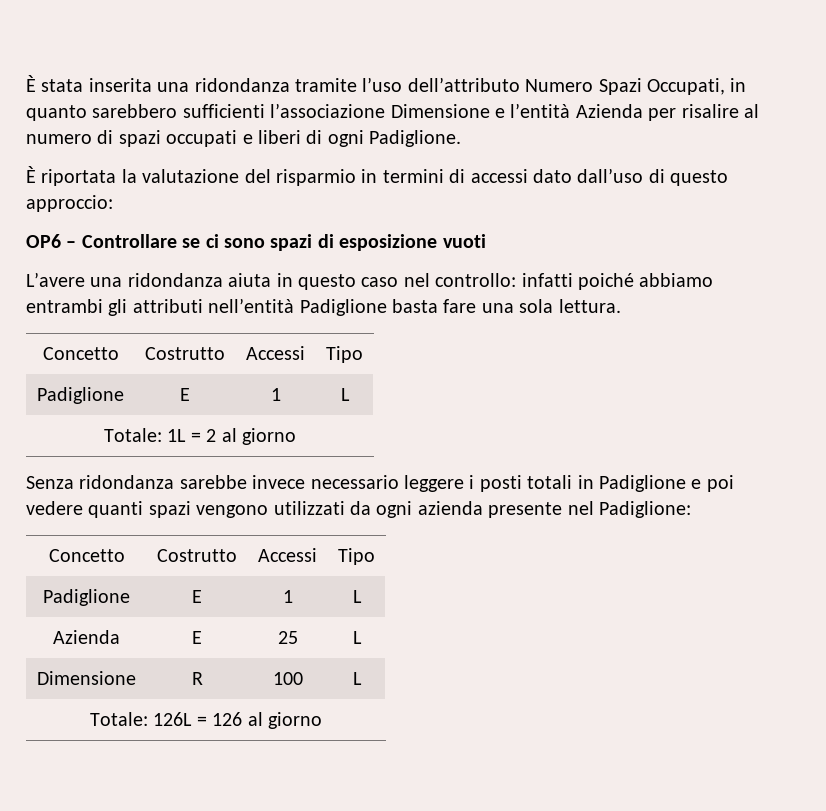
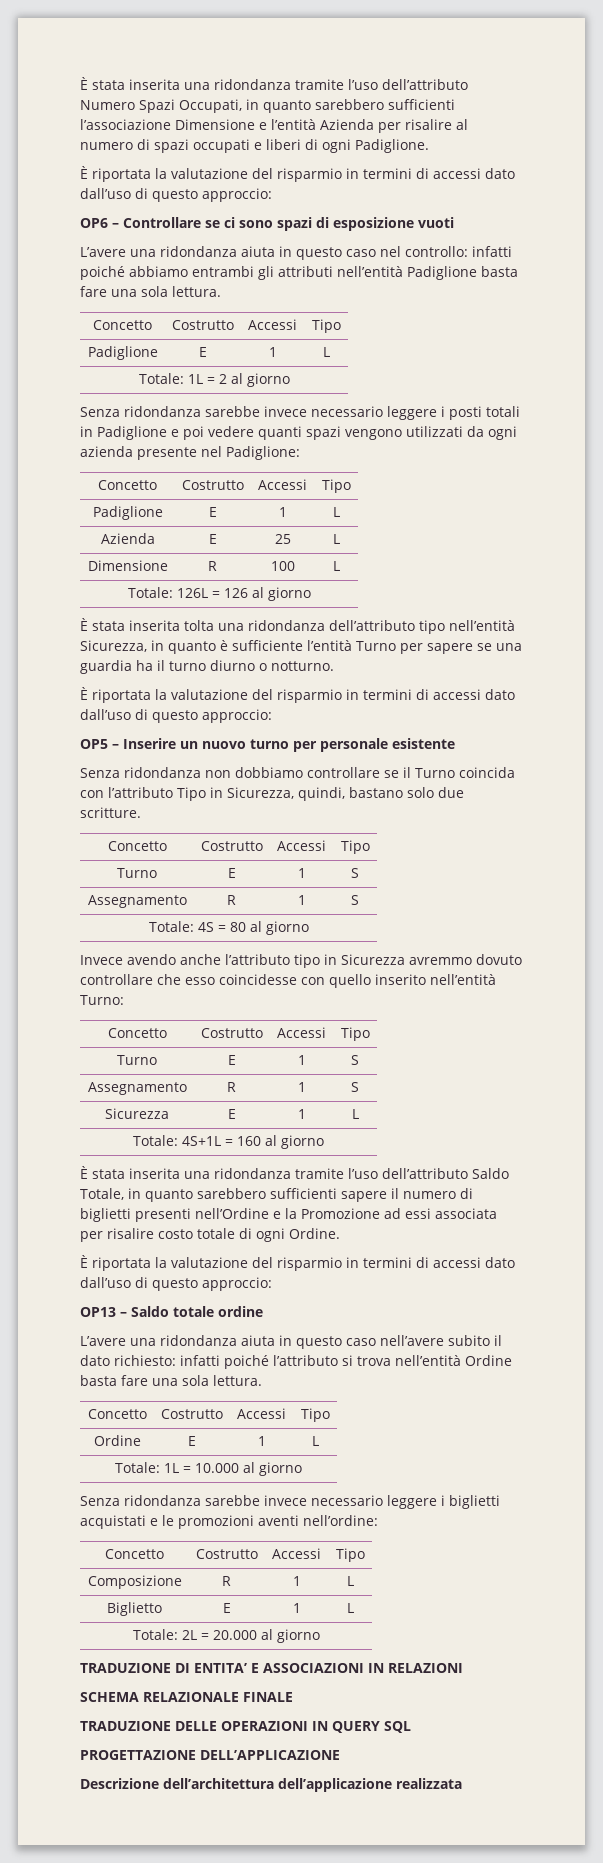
(322, 720) none -> [80,618,515,634] [80,640,522,654] [80,660,334,674] [80,687,515,703] [80,709,272,723] [80,738,455,752] [80,767,515,778] [80,787,464,801] [80,807,141,818] [107,841,167,851] [200,841,263,851] [277,840,326,851] [340,840,370,854] [117,868,157,878] [227,868,236,878] [297,868,306,878] [351,868,359,878] [87,895,187,908] [227,895,236,905] [297,895,306,905] [351,895,359,905] [148,921,309,935] [80,954,522,968] [80,974,496,988] [80,995,124,1005] [107,1028,167,1038] [200,1028,263,1038] [277,1027,326,1038] [340,1027,370,1041] [117,1055,157,1065] [227,1055,236,1065] [297,1055,306,1065] [351,1055,359,1065] [87,1082,187,1095] [227,1082,236,1092] [297,1082,306,1092] [351,1082,359,1092] [105,1108,169,1119] [227,1109,236,1119] [297,1109,306,1119] [351,1109,359,1119] [133,1135,324,1149] [80,1166,509,1179] [80,1188,473,1202] [80,1208,497,1222] [80,1228,340,1242] [80,1255,515,1271] [80,1277,272,1291] [80,1306,263,1317] [80,1335,502,1349] [80,1355,512,1369] [80,1375,262,1386] [87,1409,147,1419] [160,1409,223,1419] [237,1408,286,1419] [300,1408,330,1422] [93,1435,141,1446] [187,1436,196,1446] [257,1436,266,1446] [311,1436,319,1446] [115,1462,302,1476] [80,1495,500,1509] [80,1515,378,1529] [105,1549,164,1559] [195,1549,258,1559] [272,1548,321,1559] [335,1548,365,1562] [87,1575,182,1589] [222,1576,231,1586] [292,1576,301,1586] [346,1576,354,1586] [107,1602,162,1616] [222,1603,231,1613] [292,1603,301,1613] [346,1603,354,1613] [132,1629,320,1643] [80,1663,463,1673] [80,1692,293,1702] [80,1721,411,1733] [80,1750,340,1760] [80,1778,462,1792] // È stata inserita tolta una ridondanza dell’attributo tipo nell’entità Sicurezza, in quanto è sufficiente l’entità Turno per sapere se una guardia ha il turno diurno o notturno. // È riportata la valutazione del risparmio in termini di accessi dato dall’uso di questo approccio: // OP5 – Inserire un nuovo turno per personale esistente // Senza ridondanza non dobbiamo controllare se il Turno coincida con l’attributo Tipo in Sicurezza, quindi, bastano solo due scritture. // Concetto | Costrutto | Accessi | Tipo // Turno | E | 1 | S // Assegnamento | R | 1 | S // Totale: 4S = 80 al giorno // Invece avendo anche l’attributo tipo in Sicurezza avremmo dovuto controllare che esso coincidesse con quello inserito nell’entità Turno: // Concetto | Costrutto | Accessi | Tipo // Turno | E | 1 | S // Assegnamento | R | 1 | S // Sicurezza | E | 1 | L // Totale: 4S+1L = 160 al giorno // È stata inserita una ridondanza tramite l’uso dell’attributo Saldo Totale, in quanto sarebbero sufficienti sapere il numero di biglietti presenti nell’Ordine e la Promozione ad essi associata per risalire costo totale di ogni Ordine. // È riportata la valutazione del risparmio in termini di accessi dato dall’uso di questo approccio: // OP13 – Saldo totale ordine // L’avere una ridondanza aiuta in questo caso nell’avere subito il dato richiesto: infatti poiché l’attributo si trova nell’entità Ordine basta fare una sola lettura. // Concetto | Costrutto | Accessi | Tipo // Ordine | E | 1 | L // Totale: 1L = 10.000 al giorno // Senza ridondanza sarebbe invece necessario leggere i biglietti acquistati e le promozioni aventi nell’ordine: // Concetto | Costrutto | Accessi | Tipo // Composizione | R | 1 | L // Biglietto | E | 1 | L // Totale: 2L = 20.000 al giorno // TRADUZIONE DI ENTITA’ E ASSOCIAZIONI IN RELAZIONI // SCHEMA RELAZIONALE FINALE // TRADUZIONE DELLE OPERAZIONI IN QUERY SQL // PROGETTAZIONE DELL’APPLICAZIONE // Descrizione dell’architettura dell’applicazione realizzata

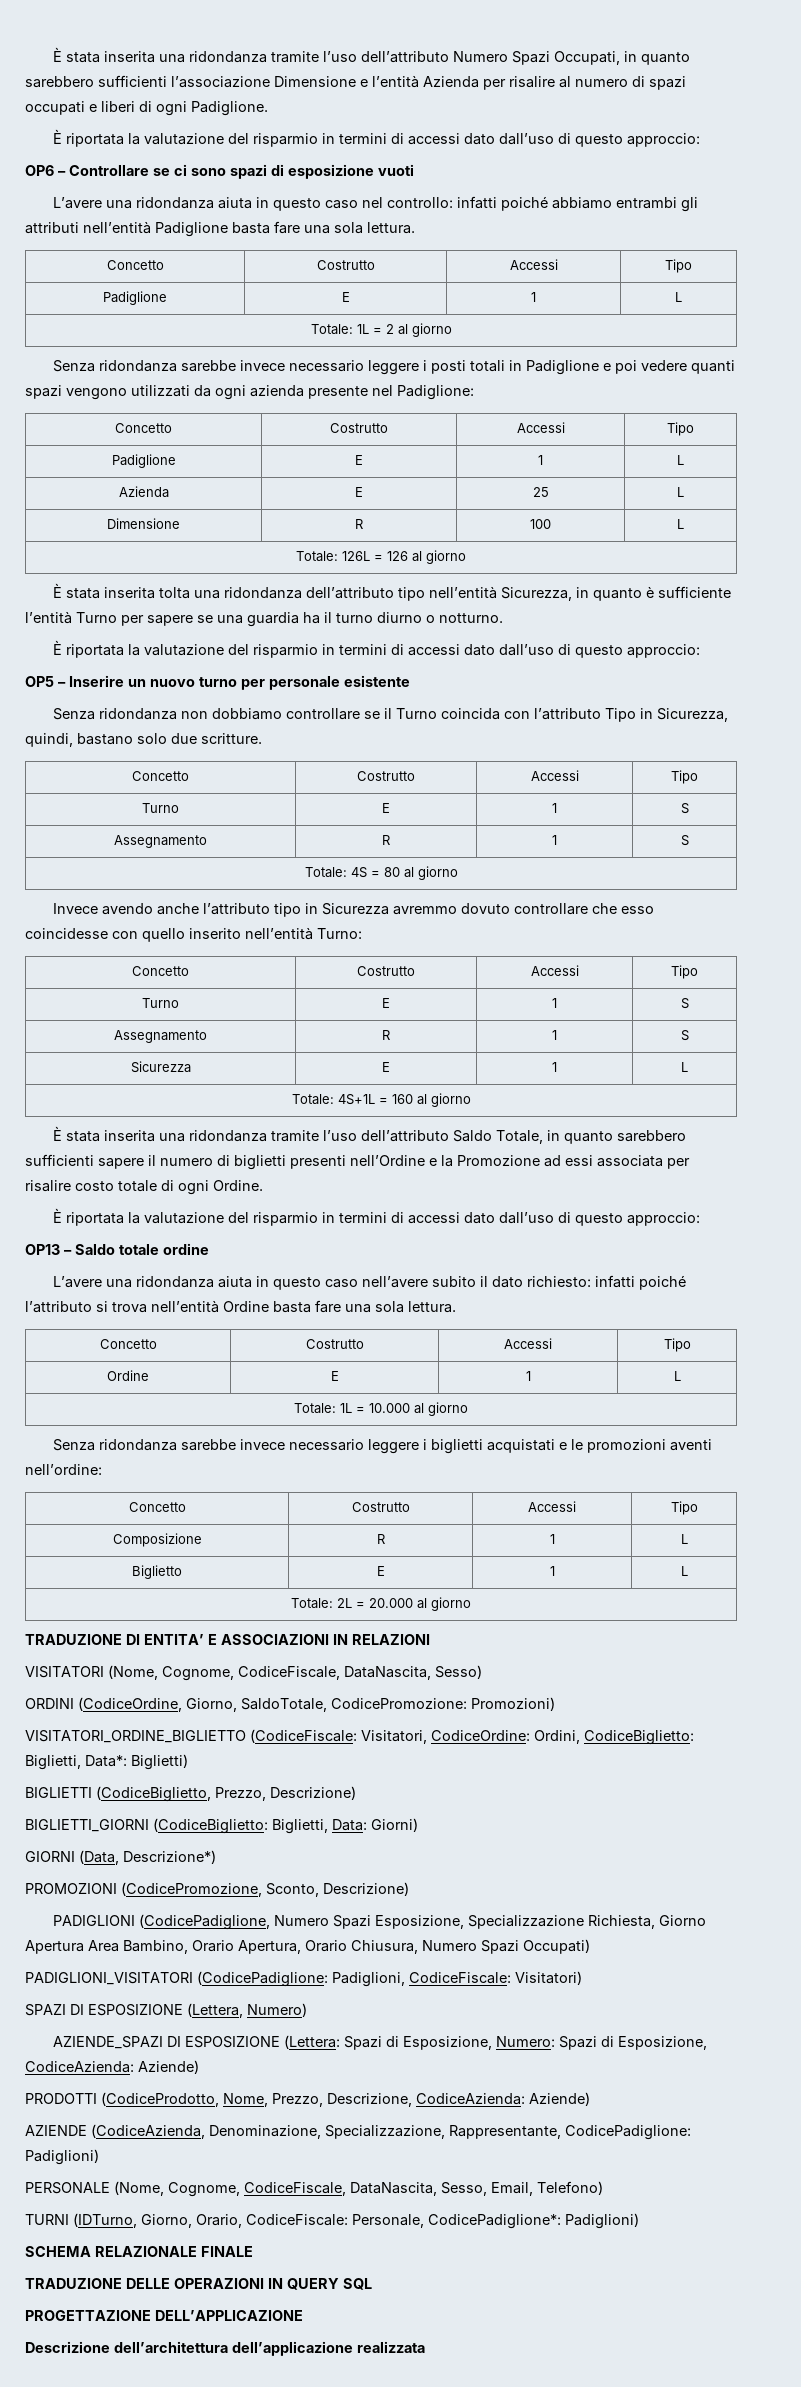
(463, 1668) none -> [25,1665,482,1681] [25,1697,555,1712] [25,1729,694,1745] [25,1754,188,1770] [25,1786,356,1802] [25,1818,418,1834] [25,1850,216,1865] [25,1882,409,1897] [52,1914,706,1930] [25,1939,590,1954] [25,1971,582,1987] [25,2003,307,2018] [52,2035,707,2050] [25,2060,199,2074] [25,2092,590,2107] [25,2124,691,2140] [25,2149,99,2165] [25,2181,603,2197] [25,2213,639,2229] // VISITATORI (Nome, Cognome, CodiceFiscale, DataNascita, Sesso) // ORDINI (CodiceOrdine, Giorno, SaldoTotale, CodicePromozione: Promozioni) // VISITATORI_ORDINE_BIGLIETTO (CodiceFiscale: Visitatori, CodiceOrdine: Ordini, CodiceBiglietto: Biglietti, Data*: Biglietti) // BIGLIETTI (CodiceBiglietto, Prezzo, Descrizione) // BIGLIETTI_GIORNI (CodiceBiglietto: Biglietti, Data: Giorni) // GIORNI (Data, Descrizione*) // PROMOZIONI (CodicePromozione, Sconto, Descrizione) // PADIGLIONI (CodicePadiglione, Numero Spazi Esposizione, Specializzazione Richiesta, Giorno Apertura Area Bambino, Orario Apertura, Orario Chiusura, Numero Spazi Occupati) // PADIGLIONI_VISITATORI (CodicePadiglione: Padiglioni, CodiceFiscale: Visitatori) // SPAZI DI ESPOSIZIONE (Lettera, Numero) // AZIENDE_SPAZI DI ESPOSIZIONE (Lettera: Spazi di Esposizione, Numero: Spazi di Esposizione, CodiceAzienda: Aziende) // PRODOTTI (CodiceProdotto, Nome, Prezzo, Descrizione, CodiceAzienda: Aziende) // AZIENDE (CodiceAzienda, Denominazione, Specializzazione, Rappresentante, CodicePadiglione: Padiglioni) // PERSONALE (Nome, Cognome, CodiceFiscale, DataNascita, Sesso, Email, Telefono) // TURNI (IDTurno, Giorno, Orario, CodiceFiscale: Personale, CodicePadiglione*: Padiglioni)

